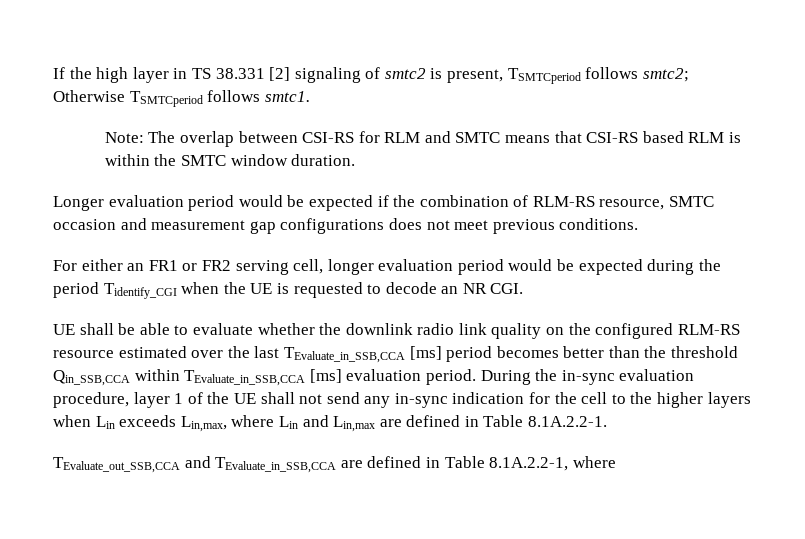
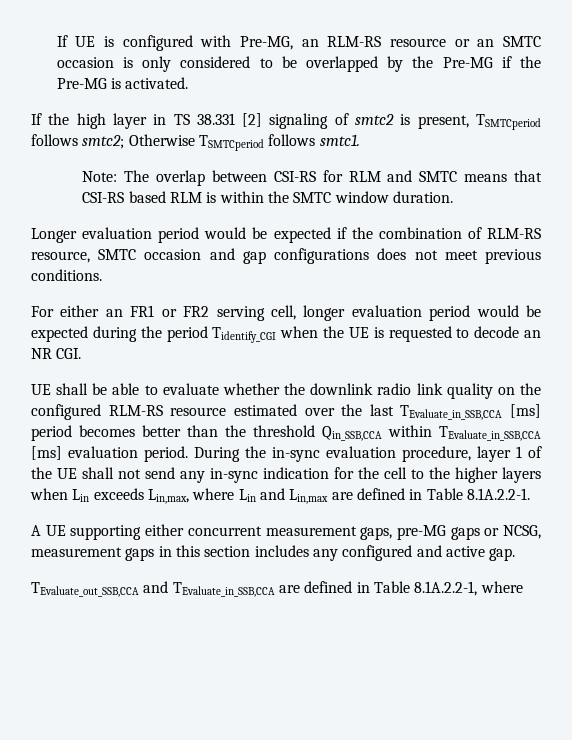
[53,67,65,79] If -> [56,35,542,51] [56,56,541,72] [56,77,189,89] [31,113,42,125] If UE is configured with Pre-MG, an RLM-RS resource or an SMTC occasion is only considered to be overlapped by the Pre-MG if the Pre-MG is activated. // If
[151,220,246,230] measurement -> (235, 254) none
(608, 421) none -> [31,524,541,540] [31,545,516,561] // A UE supporting either concurrent measurement gaps, pre-MG gaps or NCSG, measurement gaps in this section includes any configured and active gap.

